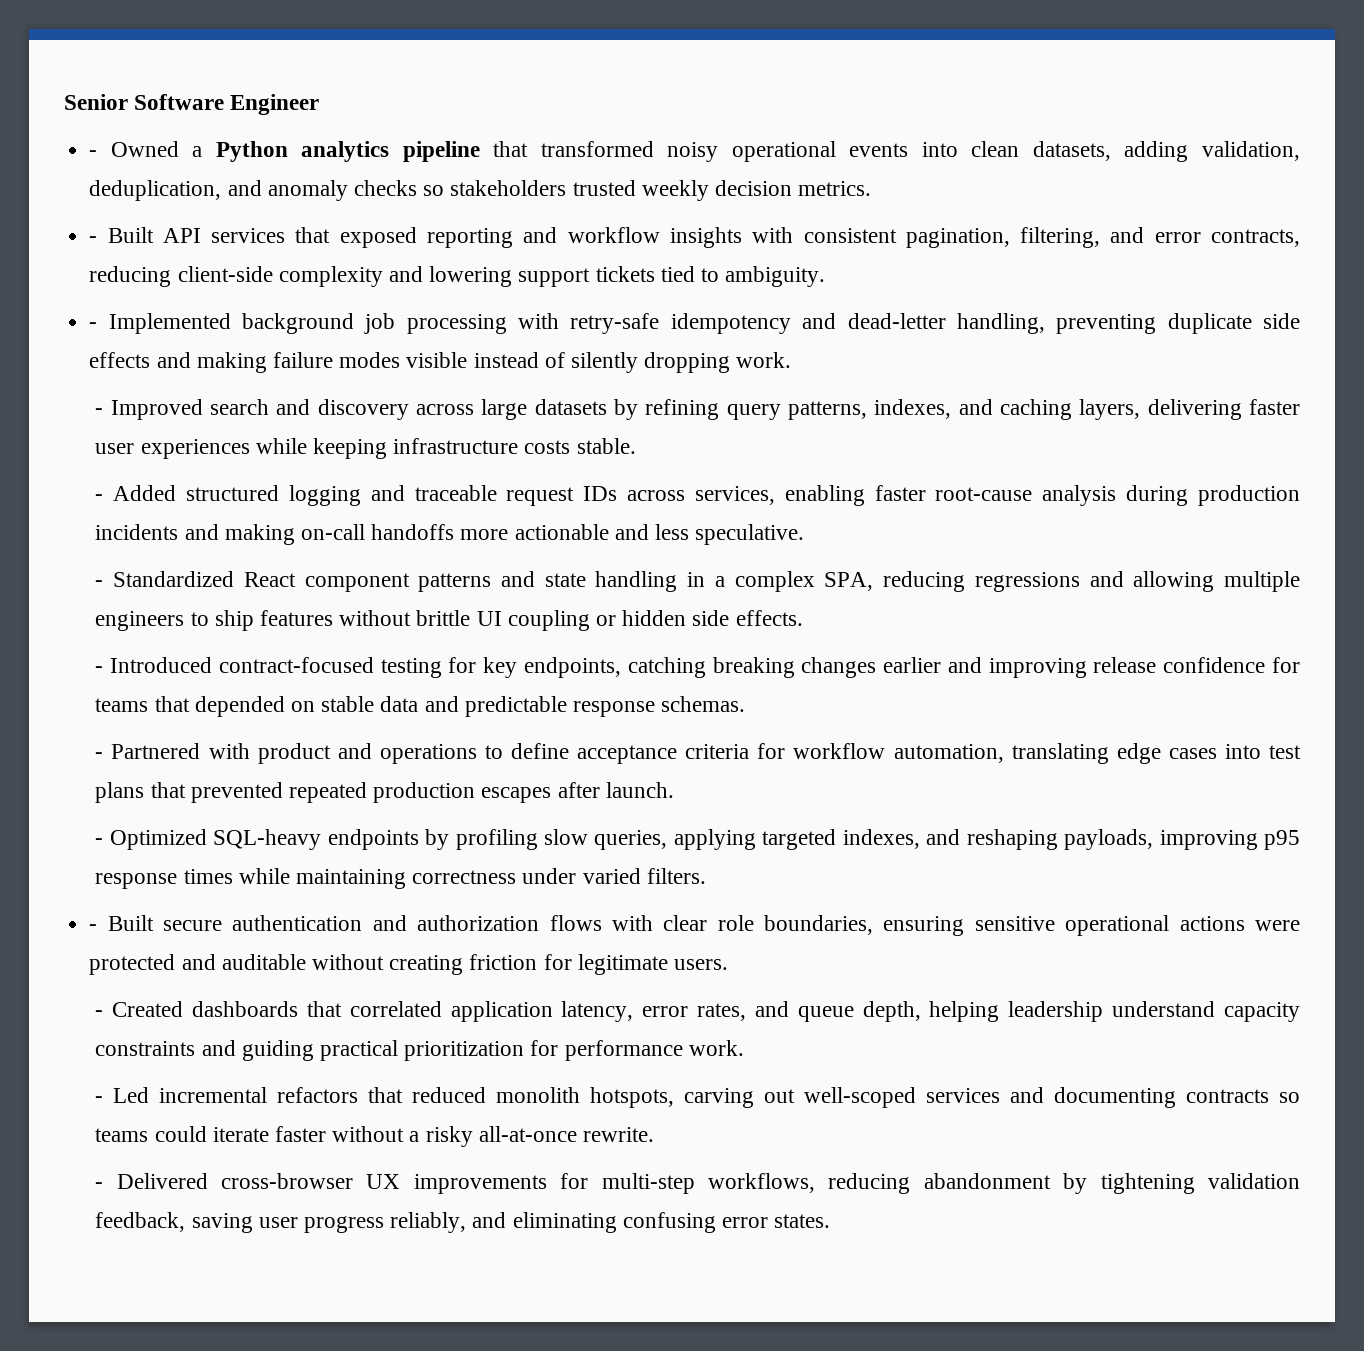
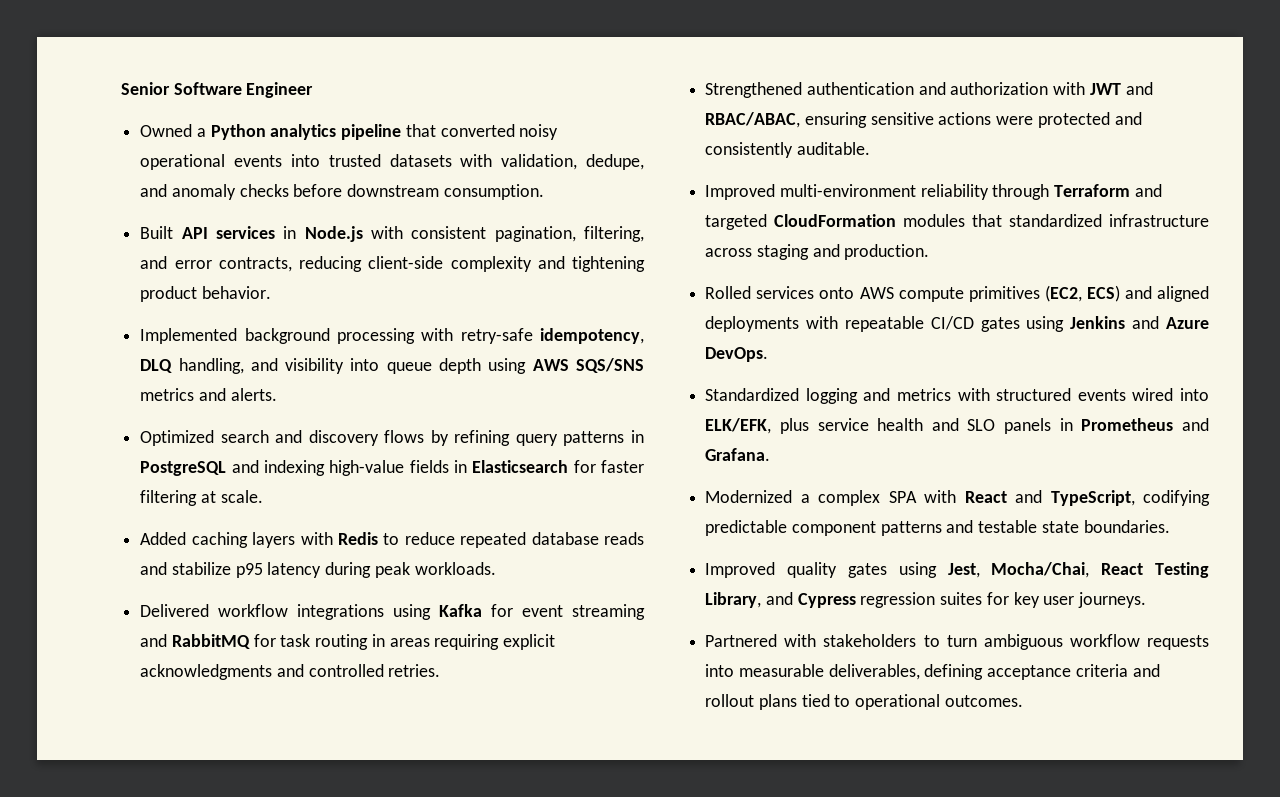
[89,150,98,157] - -> (314, 90) none
[540,141,654,157] transformed -> [440,124,515,137] converted
[971,141,1300,162] [89,180,872,201] [89,227,742,248] clean datasets, adding validation, deduplication, and anomaly checks so stakeholders trusted weekly decision metrics. // - Built API services that exposed reporting and workflow insights -> [328,154,644,170] [140,184,544,200] [140,226,363,242] trusted datasets with validation, dedupe, and anomaly checks before downstream consumption. // Built API services in Node.js
[429,266,826,287] [89,322,98,329] lowering support tickets tied to ambiguity. // - -> [572,256,645,272] [140,286,271,302] tightening product behavior. //
[364,313,396,334] job -> (330, 336) none
[670,313,1300,334] [89,352,792,373] [95,399,1301,420] [95,438,636,459] [95,485,1300,506] [95,524,805,545] [95,571,1300,592] [95,610,803,631] [95,657,1300,678] [95,696,746,717] [95,743,1301,764] [95,782,674,803] [95,829,1301,850] [95,868,706,889] [89,915,874,935] idempotency and dead-letter handling, preventing duplicate side effects and making failure modes visible instead of silently dropping work. // - Improved search and discovery across large datasets by refining query patterns, indexes, and caching layers, delivering faster user experiences while keeping infrastructure costs stable. // - Added structured logging and traceable request IDs across services, enabling faster root-cause analysis during production incidents and making on-call handoffs more actionable and less speculative. // - Standardized React component patterns and state handling in a complex SPA, reducing regressions and allowing multiple engineers to ship features without brittle UI coupling or hidden side effects. // - Introduced contract-focused testing for key endpoints, catching breaking changes earlier and improving release confidence for teams that depended on stable data and predictable response schemas. // - Partnered with product and operations to define acceptance criteria for workflow automation, translating edge cases into test plans that prevented repeated production escapes after launch. // - Optimized SQL-heavy endpoints by profiling slow queries, applying targeted indexes, and reshaping payloads, improving p95 response times while maintaining correctness under varied filters. // - Built secure authentication and authorization flows with clear role boundaries, -> [540,328,644,344] [140,358,644,374] [140,388,277,401] [140,430,644,446] [140,460,644,476] [140,490,263,506] [140,532,644,548] [140,562,496,578] [140,604,645,620] [140,634,556,650] [140,664,441,680] [705,82,1153,98] [705,112,801,128] idempotency, DLQ handling, and visibility into queue depth using AWS SQS/SNS metrics and alerts. // Optimized search and discovery flows by refining query patterns in PostgreSQL and indexing high-value fields in Elasticsearch for faster filtering at scale. // Added caching layers with Redis to reduce repeated database reads and stabilize p95 latency during peak workloads. // Delivered workflow integrations using Kafka for event streaming and RabbitMQ for task routing in areas requiring explicit acknowledgments and controlled retries. // Strengthened authentication and authorization with JWT and RBAC/ABAC,
[1065,915,1170,936] operational -> (934, 118) none
[221,954,728,975] [95,1001,1300,1022] [95,1040,744,1061] [95,1087,1300,1108] [95,1126,654,1147] [95,1173,1300,1194] [95,1212,831,1233] auditable without creating friction for legitimate users. // - Created dashboards that correlated application latency, error rates, and queue depth, helping leadership understand capacity constraints and guiding practical prioritization for performance work. // - Led incremental refactors that reduced monolith hotspots, carving out well-scoped services and documenting contracts so teams could iterate faster without a risky all-at-once rewrite. // - Delivered cross-browser UX improvements for multi-step workflows, reducing abandonment by tightening validation feedback, saving user progress reliably, and eliminating confusing error states. -> [705,142,870,158] [705,184,1162,200] [705,214,1209,230] [705,244,930,260] [705,285,1209,302] [705,316,1209,332] [705,347,769,362] [705,388,1209,404] [705,418,1209,434] [705,448,771,461] [705,490,1210,506] [705,520,1170,536] [705,562,1209,578] [705,592,1147,608] [705,634,1209,650] [705,664,1160,680] [705,694,1023,710] consistently auditable. // Improved multi-environment reliability through Terraform and targeted CloudFormation modules that standardized infrastructure across staging and production. // Rolled services onto AWS compute primitives (EC2, ECS) and aligned deployments with repeatable CI/CD gates using Jenkins and Azure DevOps. // Standardized logging and metrics with structured events wired into ELK/EFK, plus service health and SLO panels in Prometheus and Grafana. // Modernized a complex SPA with React and TypeScript, codifying predictable component patterns and testable state boundaries. // Improved quality gates using Jest, Mocha/Chai, React Testing Library, and Cypress regression suites for key user journeys. // Partnered with stakeholders to turn ambiguous workflow requests into measurable deliverables, defining acceptance criteria and rollout plans tied to operational outcomes.

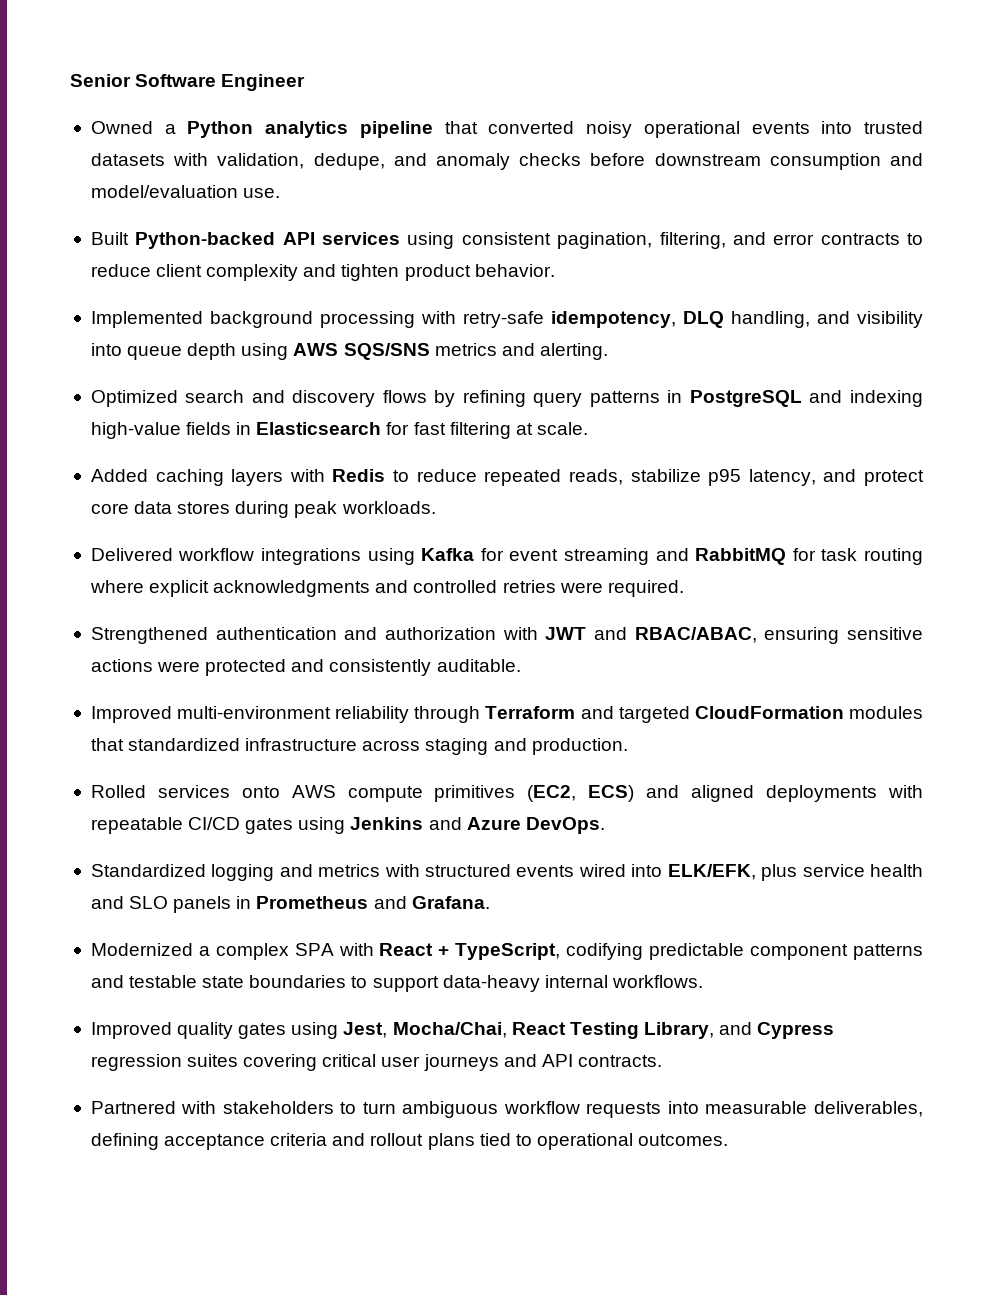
[443,184,544,200] consumption. -> [769,153,924,170] [90,185,281,198] consumption and model/evaluation use.
(174, 232) none -> [135,232,276,249] Python-backed
[283,226,403,242] in Node.js with -> [407,232,455,249] using
[218,256,444,272] contracts, reducing client-side -> [820,233,923,245] [90,264,203,277] contracts to reduce client
[572,256,645,272] tightening -> [341,264,400,281] tighten
[230,388,277,401] alerts. -> [539,343,608,360] alerting.
[601,460,644,473] faster -> [413,422,446,435] fast
[531,532,644,545] [140,562,322,578] database reads and stabilize p95 latency -> [568,469,925,486] [90,501,231,514] reads, stabilize p95 latency, and protect core data stores
[371,634,500,650] in areas requiring -> [89,580,144,593] where
[388,664,441,677] retries. -> [502,580,684,597] retries were required.
[1015,490,1043,503] and -> [438,946,450,956] +
[1083,520,1170,533] boundaries. -> [249,975,703,992] boundaries to support data-heavy internal workflows.
[986,592,1147,608] for key user journeys. -> [243,1054,662,1071] covering critical user journeys and API contracts.

